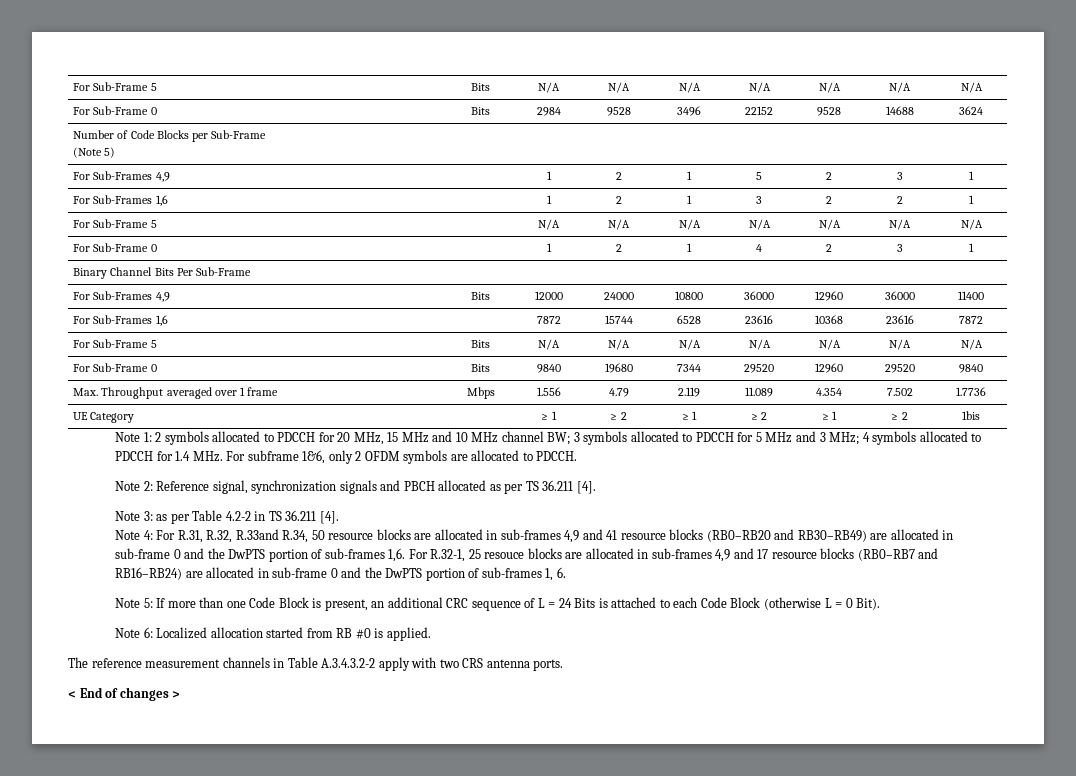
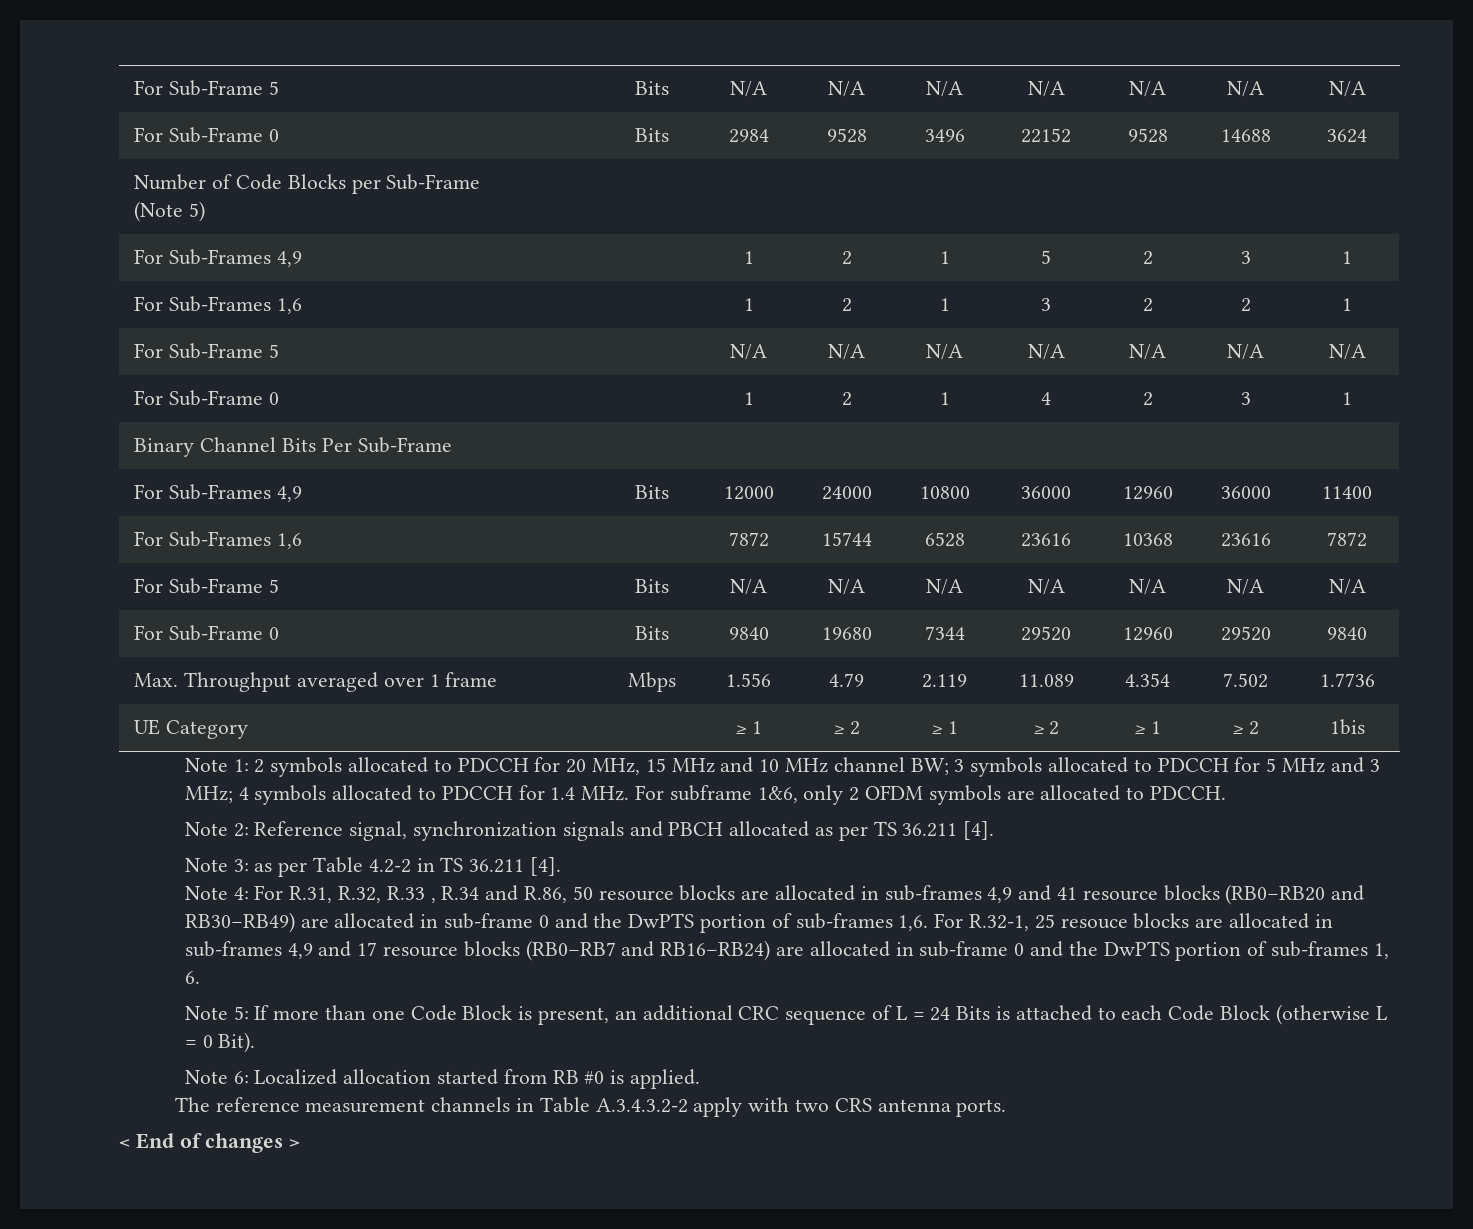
[235,529,309,543] R.33and R.34, -> [386,885,567,903] R.33 , R.34 and R.86,

